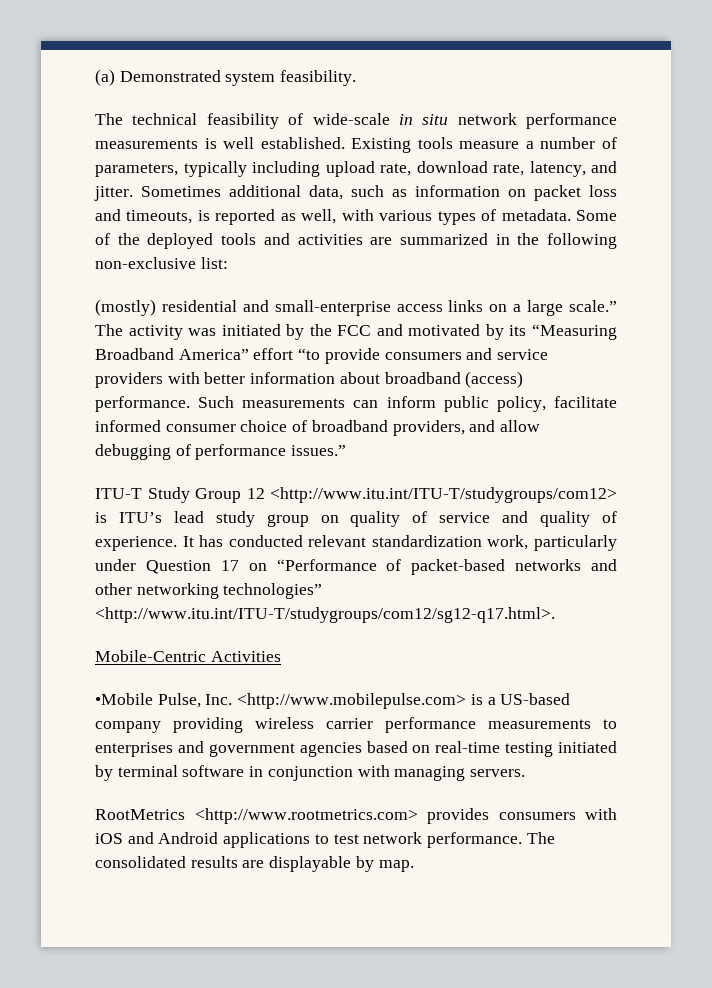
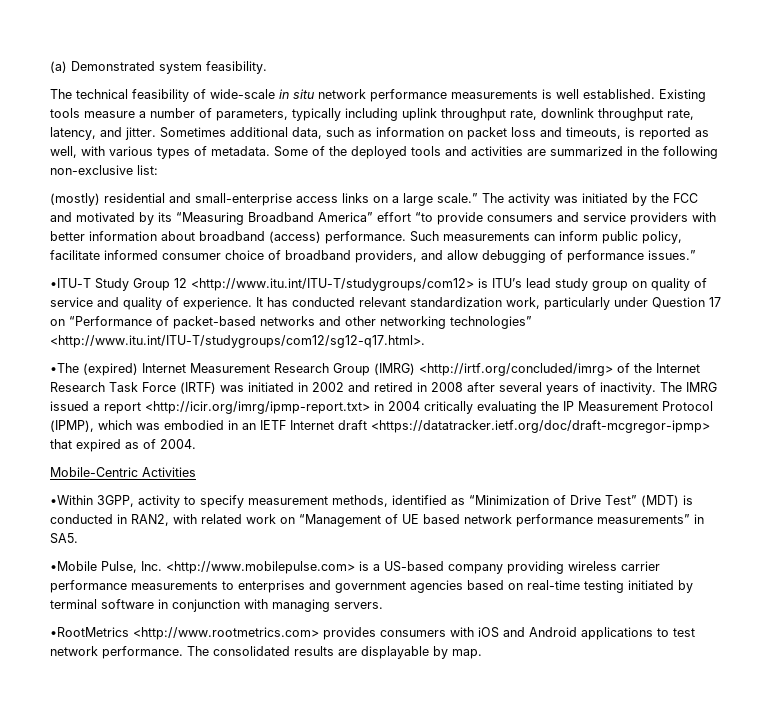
[325,161,488,177] upload rate, download -> [402,108,663,121] uplink throughput rate, downlink throughput
[95,488,142,499] ITU-T -> [50,278,91,288] •ITU-T
[95,650,281,662] Mobile-Centric Activities -> [50,363,700,376] [50,382,717,395] [50,401,713,414] [50,420,710,433] [50,439,196,452] [50,467,196,477] [50,495,693,508] [50,514,704,527] [50,533,78,544] •The (expired) Internet Measurement Research Group (IMRG) <http://irtf.org/concluded/imrg> of the Internet Research Task Force (IRTF) was initiated in 2002 and retired in 2008 after several years of inactivity. The IMRG issued a report <http://icir.org/imrg/ipmp-report.txt> in 2004 critically evaluating the IP Measurement Protocol (IPMP), which was embodied in an IETF Internet draft <https://datatracker.ietf.org/doc/draft-mcgregor-ipmp> that expired as of 2004. // Mobile-Centric Activities // •Within 3GPP, activity to specify measurement methods, identified as “Minimization of Drive Test” (MDT) is conducted in RAN2, with related work on “Management of UE based network performance measurements” in SA5.
[95,809,185,820] RootMetrics -> [50,627,129,637] •RootMetrics

